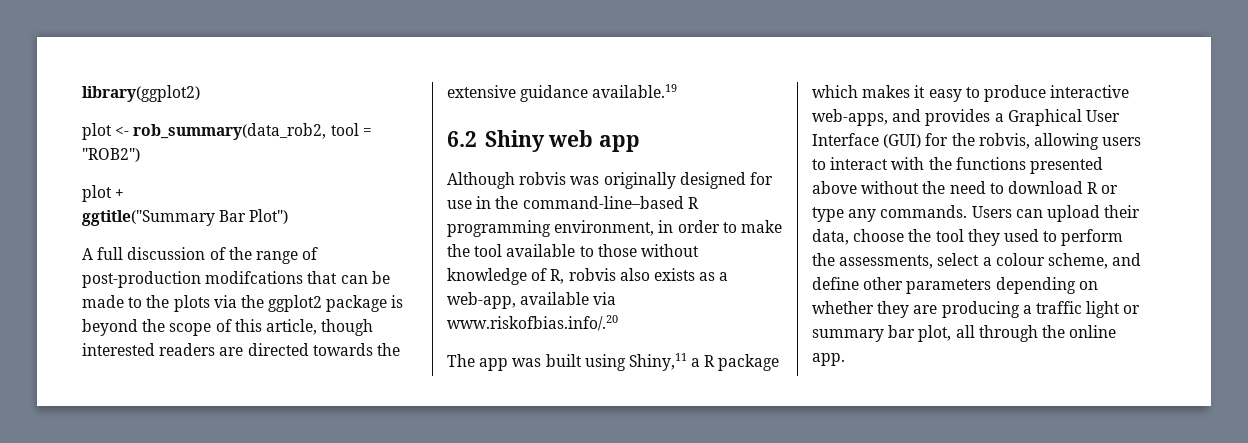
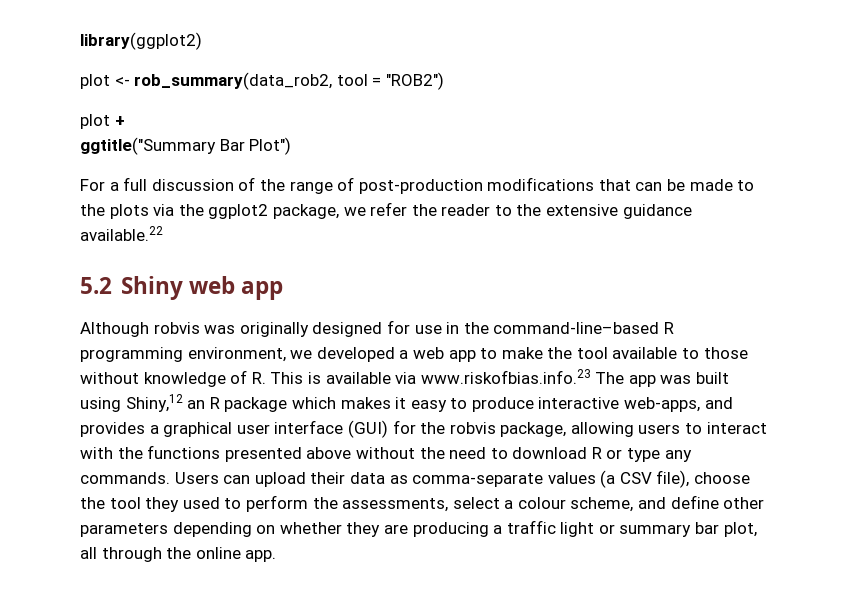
[82,248,93,260] A -> [80,179,119,191] For a
[205,271,304,284] modifcations -> [487,177,595,191] modifications
[326,295,404,312] [82,319,374,336] [82,343,373,356] package is beyond the scope of this article, though interested readers are directed towards -> [272,202,512,219] package, we refer the reader to
[592,84,678,98] [447,131,477,147] available.19 // 6.2 -> [80,226,163,241] [80,277,112,294] available.22 // 5.2
[658,220,720,233] in order -> [290,347,476,362] we developed a web app
[550,268,729,284] [447,292,516,309] R, robvis also exists as a web-app, -> [251,372,321,384] R. This is
[447,315,618,331] www.riskofbias.info/.20 // -> [420,369,591,384] www.riskofbias.info.23
[628,353,701,371] Shiny,11 a -> [125,394,206,412] Shiny,12 an
[1007,109,1120,126] [812,133,879,146] Graphical User Interface -> [163,420,344,437] graphical user interface
[978,133,1030,149] robvis, -> [449,422,567,437] robvis package,
[812,229,849,245] data, -> [349,470,690,488] data as comma-separate values (a CSV file),

